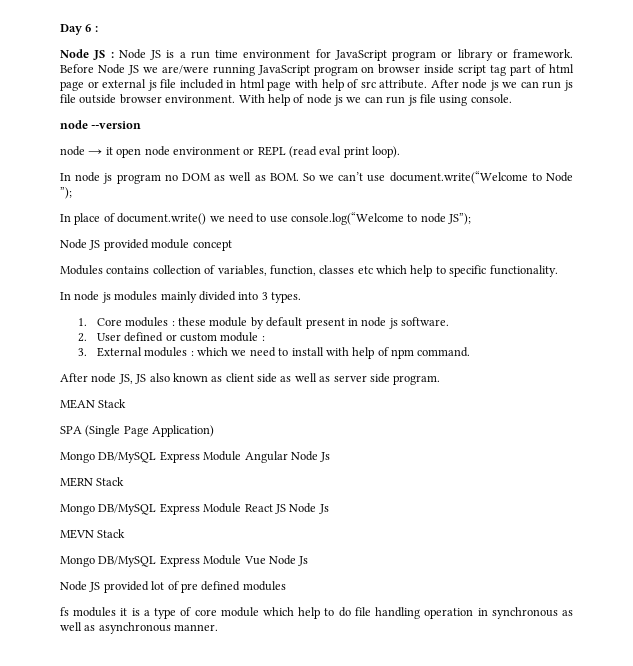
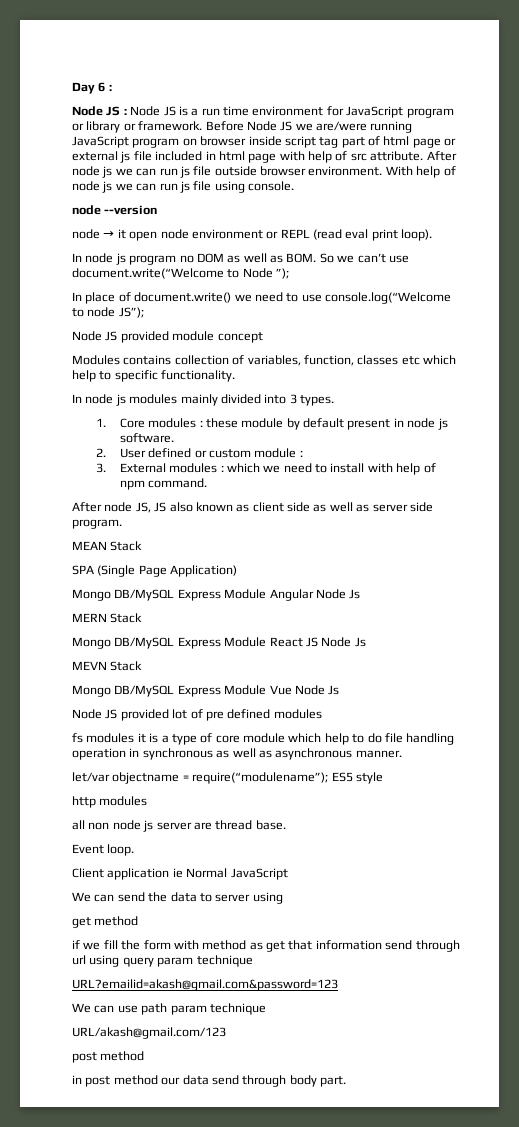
(219, 627) none -> [72,772,383,784] [72,796,148,808] [72,820,286,832] [72,844,135,856] [72,868,288,880] [72,892,283,904] [72,916,139,928] [72,940,460,952] [72,955,253,967] [72,979,338,991] [72,1003,266,1015] [72,1027,226,1039] [72,1051,145,1063] [72,1075,346,1087] // let/var objectname = require(“modulename”); ES5 style // http modules // all non node js server are thread base. // Event loop. // Client application ie Normal JavaScript // We can send the data to server using // get method // if we fill the form with method as get that information send through url using query param technique // URL?emailid=akash@gmail.com&password=123 // We can use path param technique // URL/akash@gmail.com/123 // post method // in post method our data send through body part.

